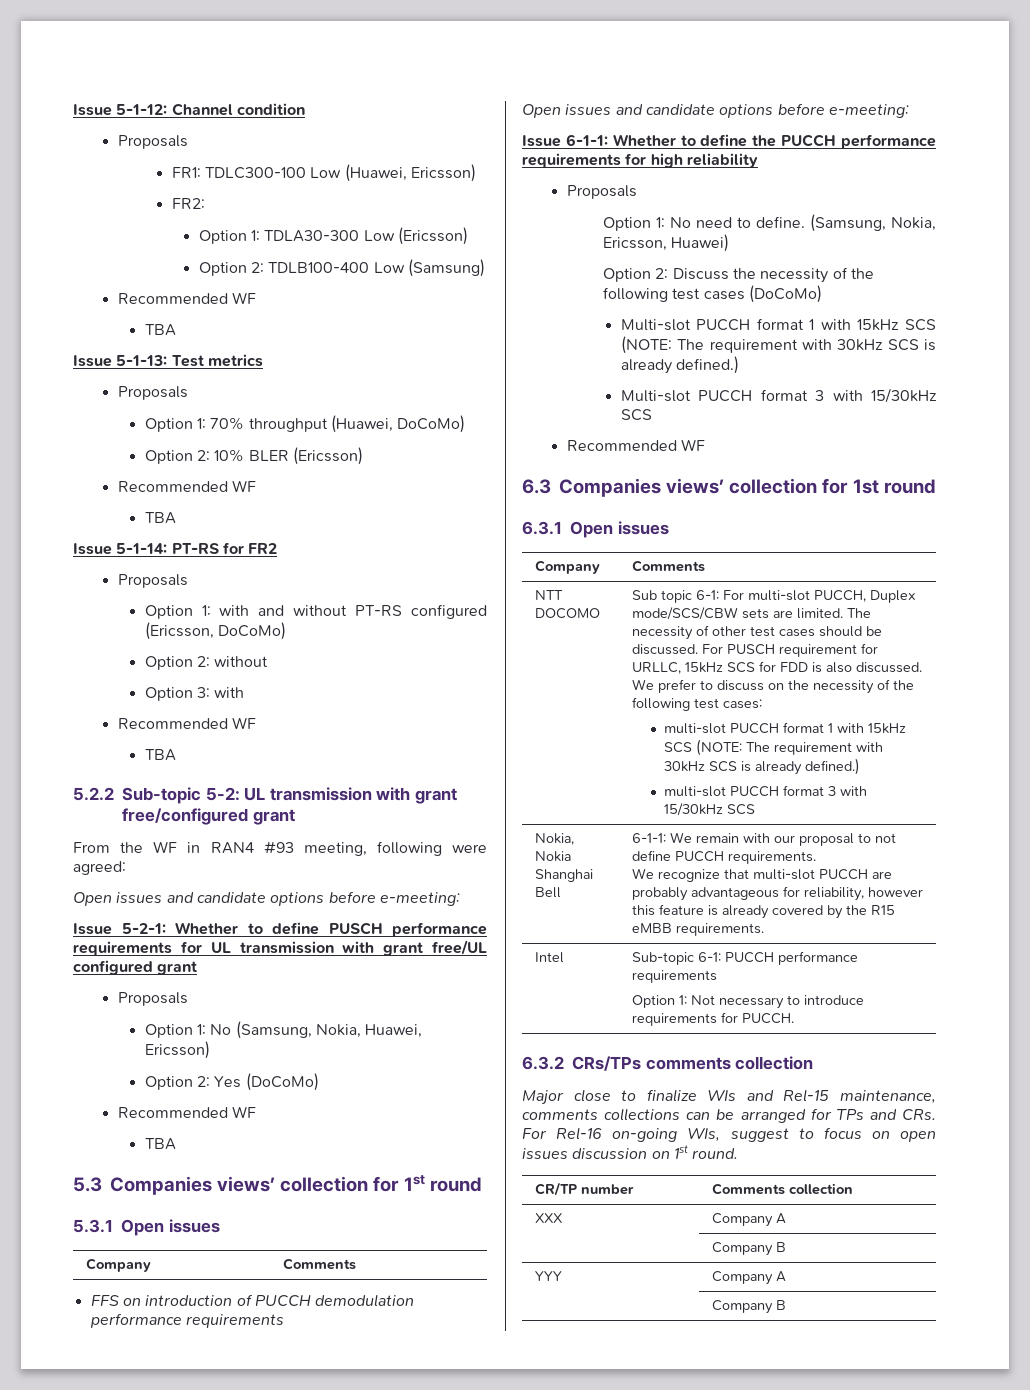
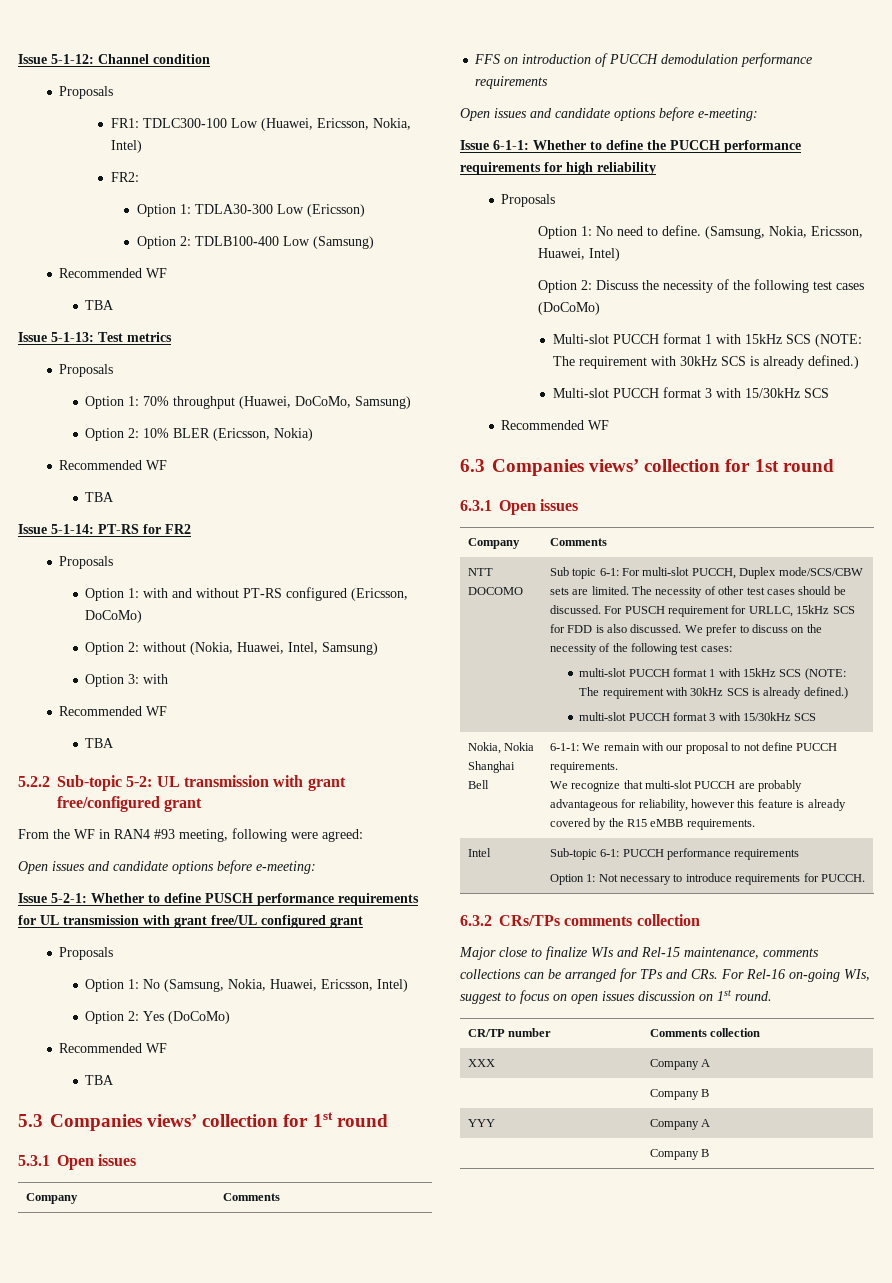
[411,164,477,182] Ericsson) -> [317,118,412,130] [111,140,143,153] Ericsson, Nokia, Intel)
[397,415,466,433] DoCoMo) -> [295,396,412,409] DoCoMo, Samsung)
[292,447,363,465] (Ericsson) -> [213,428,314,441] (Ericsson, Nokia)
(269, 661) none -> [190,642,379,655] (Nokia, Huawei, Intel, Samsung)
[144,1041,210,1059] Ericsson) -> [321,979,409,992] Ericsson, Intel)
[671,234,730,252] Huawei) -> [537,248,620,261] Huawei, Intel)

